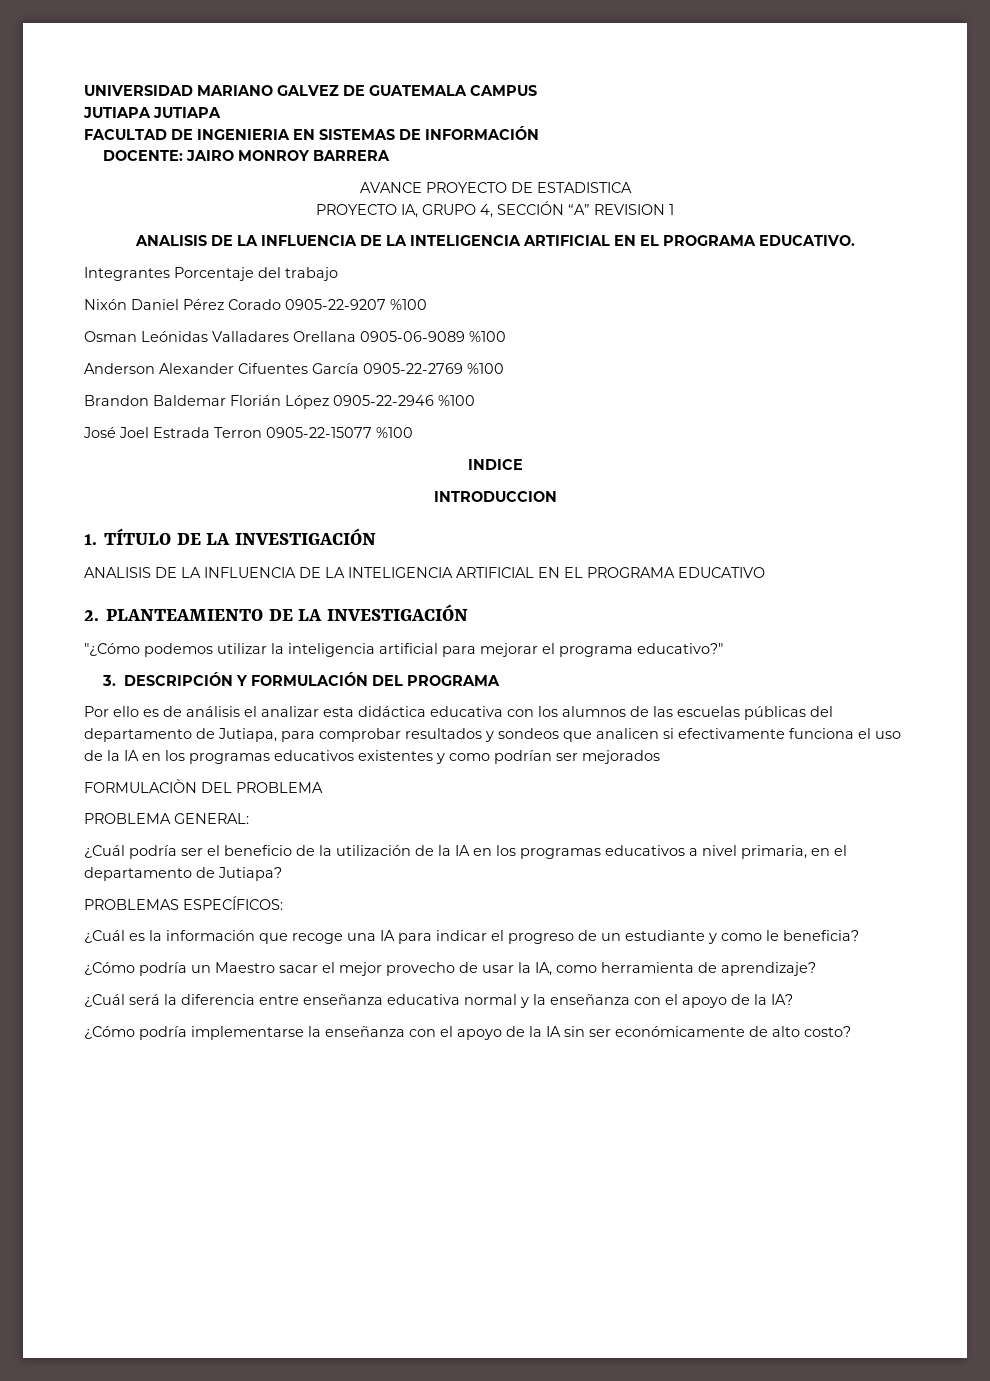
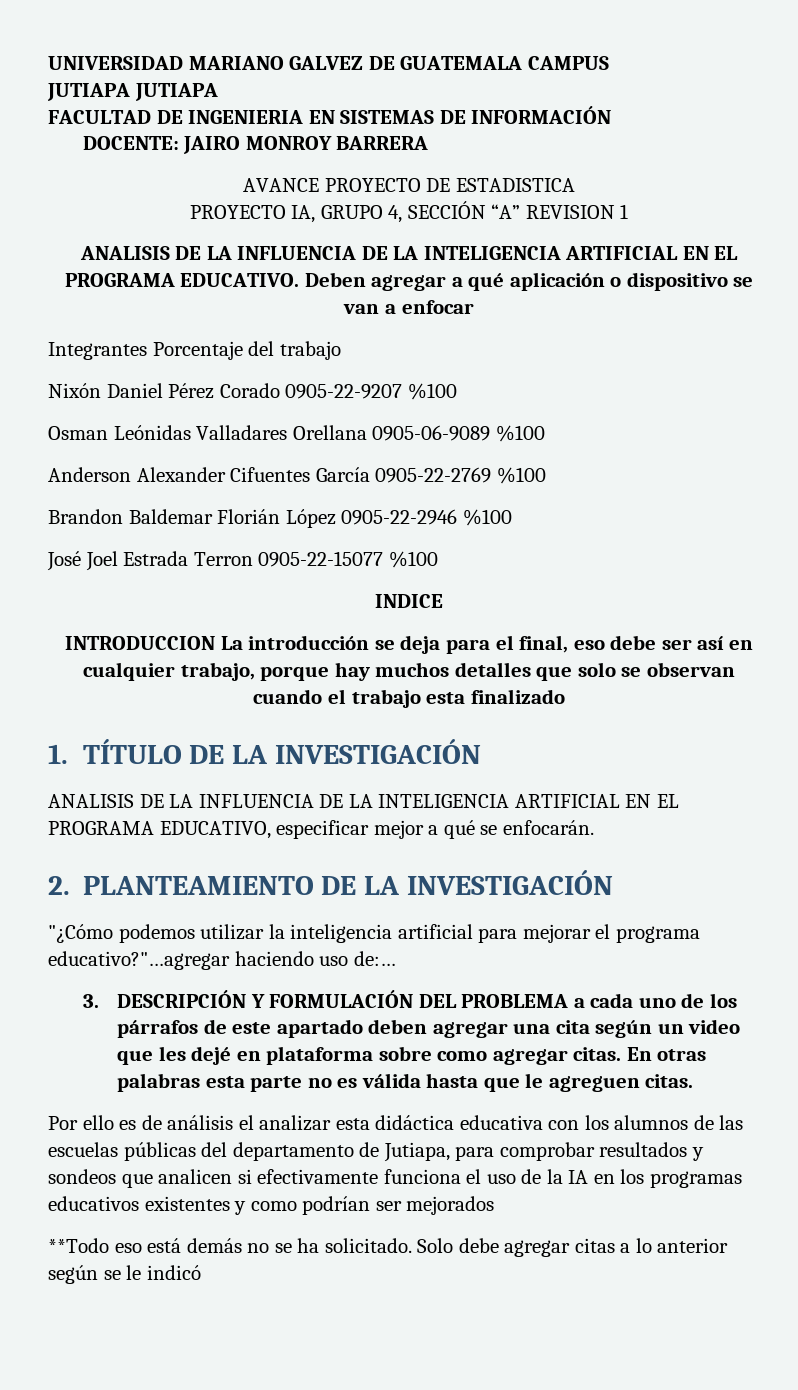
(855, 240) none -> [304,272,754,291] [343,300,474,314] Deben agregar a qué aplicación o dispositivo se van a enfocar
(557, 496) none -> [220,635,753,654] [83,662,735,681] [253,689,565,708] La introducción se deja para el final, eso debe ser así en cualquier trabajo, porque hay muchos detalles que solo se observan cuando el trabajo esta finalizado
[678,567,765,578] EDUCATIVO -> [159,820,594,839] EDUCATIVO, especificar mejor a qué se enfocarán.
[637,643,723,654] educativo?" -> [48,951,396,970] educativo?"…agregar haciendo uso de:…
[406,675,500,686] PROGRAMA -> [461,993,737,1008] [117,1019,741,1038] [117,1046,707,1065] [117,1073,694,1092] PROBLEMA a cada uno de los párrafos de este apartado deben agregar una cita según un video que les dejé en plataforma sobre como agregar citas. En otras palabras esta parte no es válida hasta que le agreguen citas.
[84,779,323,793] [84,813,249,824] [84,845,847,859] [84,867,282,881] [84,896,283,910] [84,930,859,944] [84,962,816,976] [84,994,793,1008] [84,1026,851,1040] FORMULACIÒN DEL PROBLEMA // PROBLEMA GENERAL: // ¿Cuál podría ser el beneficio de la utilización de la IA en los programas educativos a nivel primaria, en el departamento de Jutiapa? // PROBLEMAS ESPECÍFICOS: // ¿Cuál es la información que recoge una IA para indicar el progreso de un estudiante y como le beneficia? // ¿Cómo podría un Maestro sacar el mejor provecho de usar la IA, como herramienta de aprendizaje? // ¿Cuál será la diferencia entre enseñanza educativa normal y la enseñanza con el apoyo de la IA? // ¿Cómo podría implementarse la enseñanza con el apoyo de la IA sin ser económicamente de alto costo? -> [48,1238,729,1257] [48,1265,201,1284] **Todo eso está demás no se ha solicitado. Solo debe agregar citas a lo anterior según se le indicó

